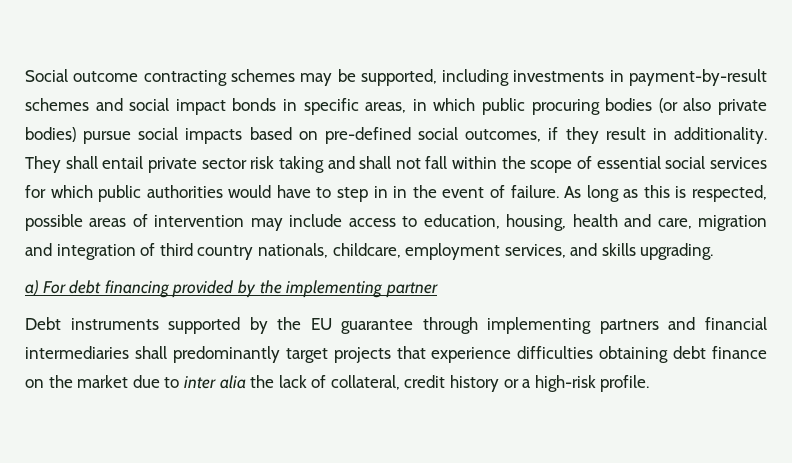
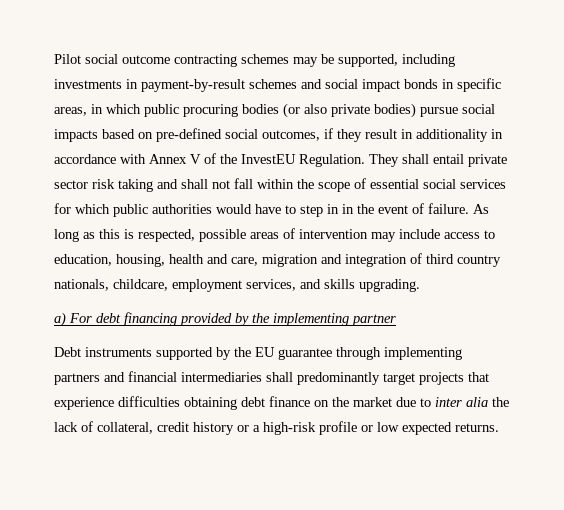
[25,69,68,82] Social -> [54,54,118,64] Pilot social
[674,127,768,144] additionality. -> [416,129,503,142] [54,153,365,167] additionality in accordance with Annex V of the InvestEU Regulation.
[600,375,650,392] profile. -> [319,421,499,435] profile or low expected returns.

